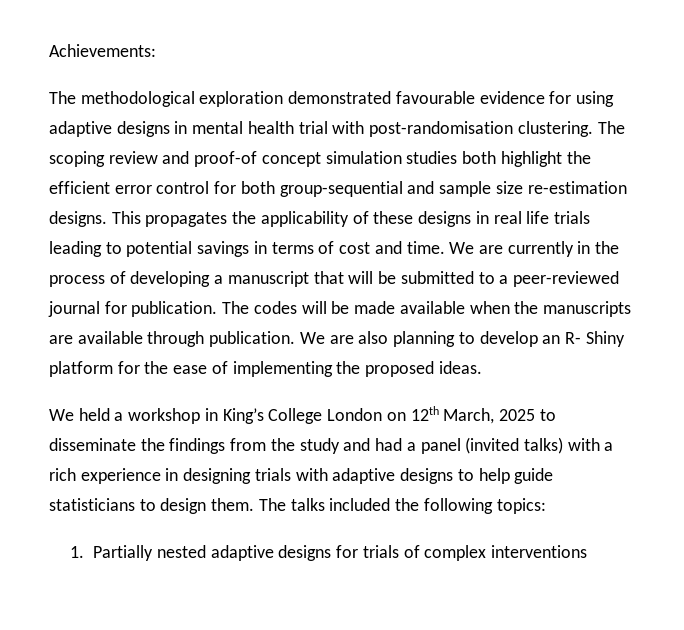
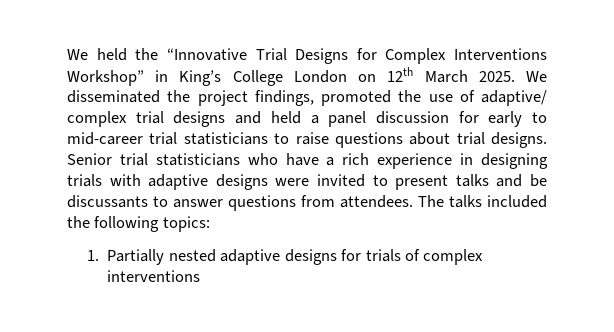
[49,44,156,57] [49,91,615,107] [49,121,625,137] [49,151,591,167] [49,181,627,197] [49,211,590,227] [49,241,620,257] [49,271,619,287] [48,301,631,317] [49,331,625,347] [49,361,482,377] [49,408,201,424] Achievements: // The methodological exploration demonstrated favourable evidence for using adaptive designs in mental health trial with post-randomisation clustering. The scoping review and proof-of concept simulation studies both highlight the efficient error control for both group-sequential and sample size re-estimation designs. This propagates the applicability of these designs in real life trials leading to potential savings in terms of cost and time. We are currently in the process of developing a manuscript that will be submitted to a peer-reviewed journal for publication. The codes will be made available when the manuscripts are available through publication. We are also planning to develop an R- Shiny platform for the ease of implementing the proposed ideas. // We held a workshop -> [67,48,547,64] [67,70,144,86] We held the “Innovative Trial Designs for Complex Interventions Workshop”
[443,408,556,424] [49,437,600,454] March, 2025 to disseminate the findings from the study and had a panel (invited talks) with -> [424,70,547,83] [67,90,547,106] [67,111,547,127] [67,132,547,148] [67,153,319,166] March 2025. We disseminated the project findings, promoted the use of adaptive/ complex trial designs and held a panel discussion for early to mid-career trial statisticians to raise questions about trial designs. Senior trial statisticians who have
[457,468,554,484] [49,498,255,514] to help guide statisticians to design them. -> [275,174,548,190] [67,195,413,211] were invited to present talks and be discussants to answer questions from attendees.

